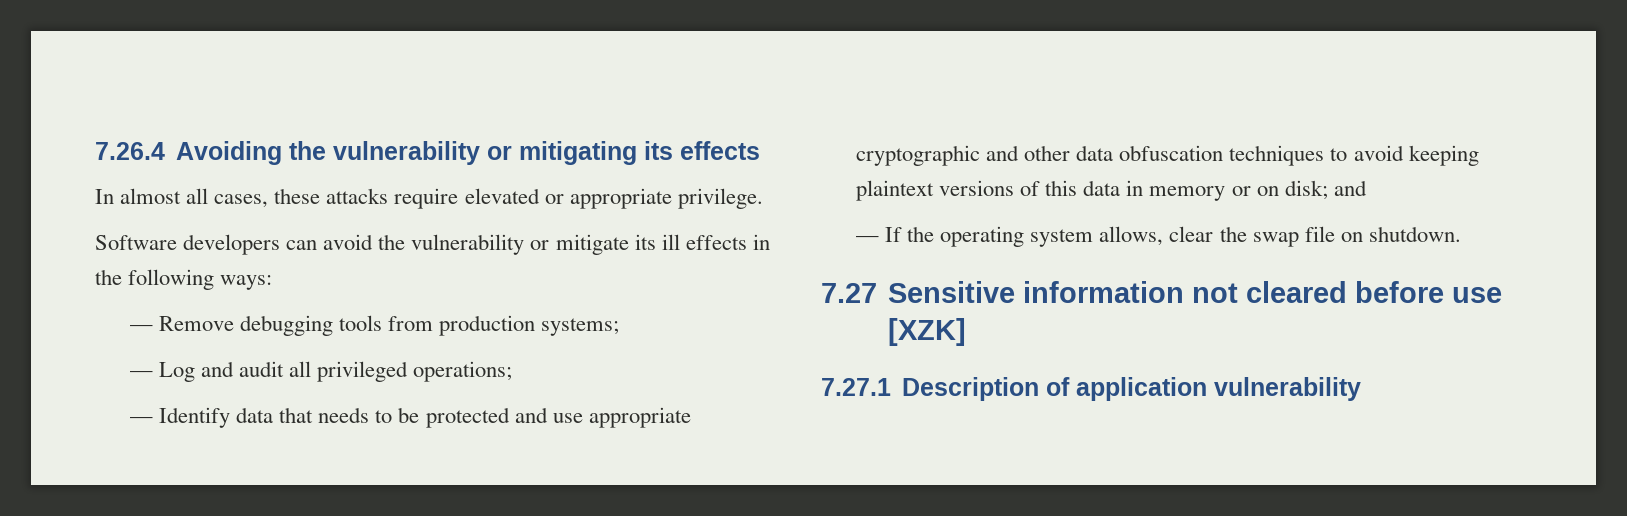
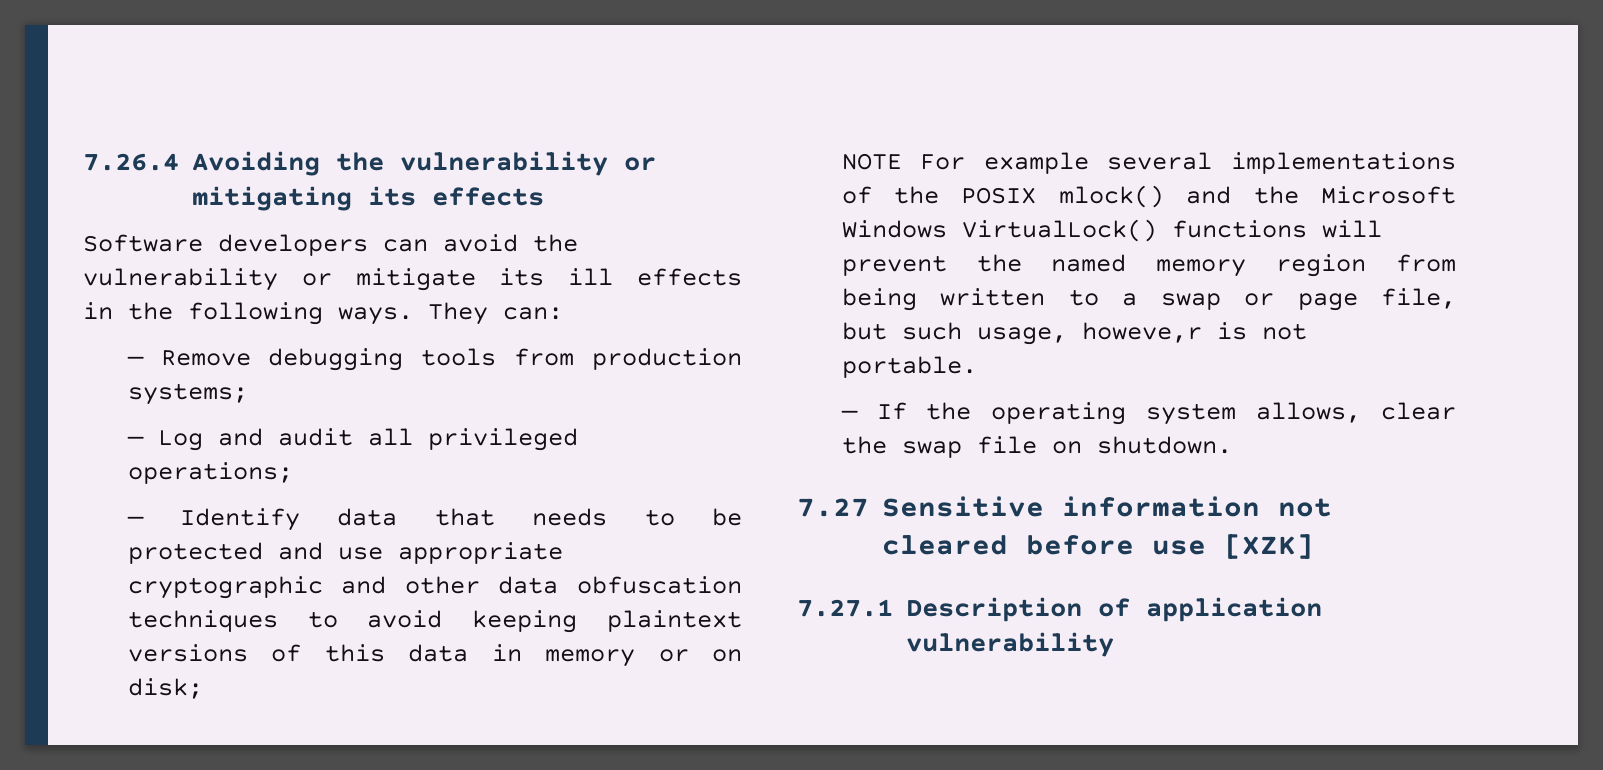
[95,188,763,209] // In almost all cases, these attacks require elevated or appropriate privilege. -> (544, 196) none
[220,275,273,290] ways: -> [338,302,563,325] ways. They can:
[1333,180,1367,196] and -> [841,152,1456,174] [841,185,1456,208] [841,219,1382,242] [841,254,1456,277] [841,288,1456,311] [841,322,1307,345] [841,356,977,378] // NOTE For example several implementations of the POSIX mlock() and the Microsoft Windows VirtualLock() functions will prevent the named memory region from being written to a swap or page file, but such usage, howeve,r is not portable.

